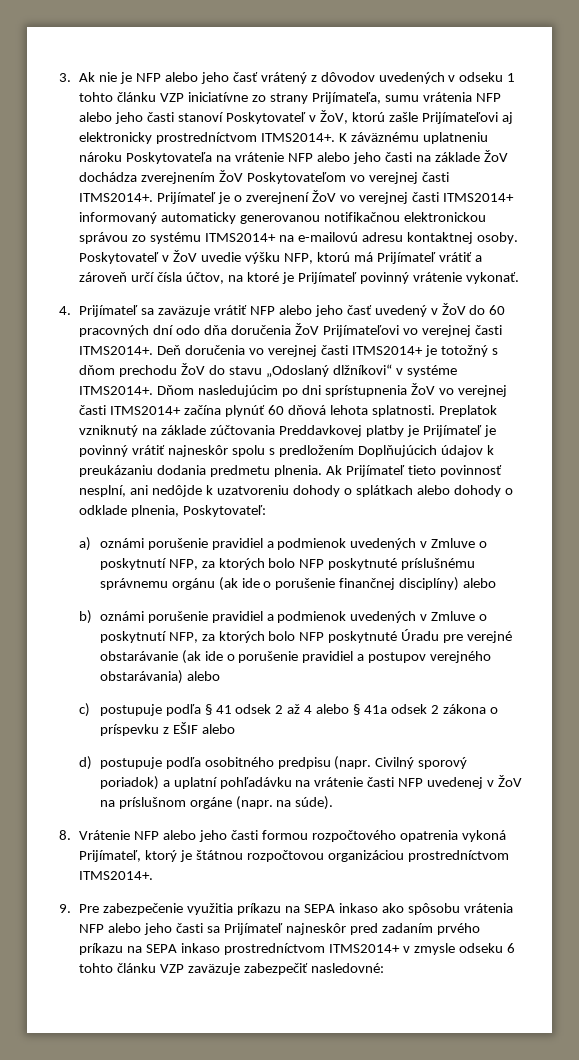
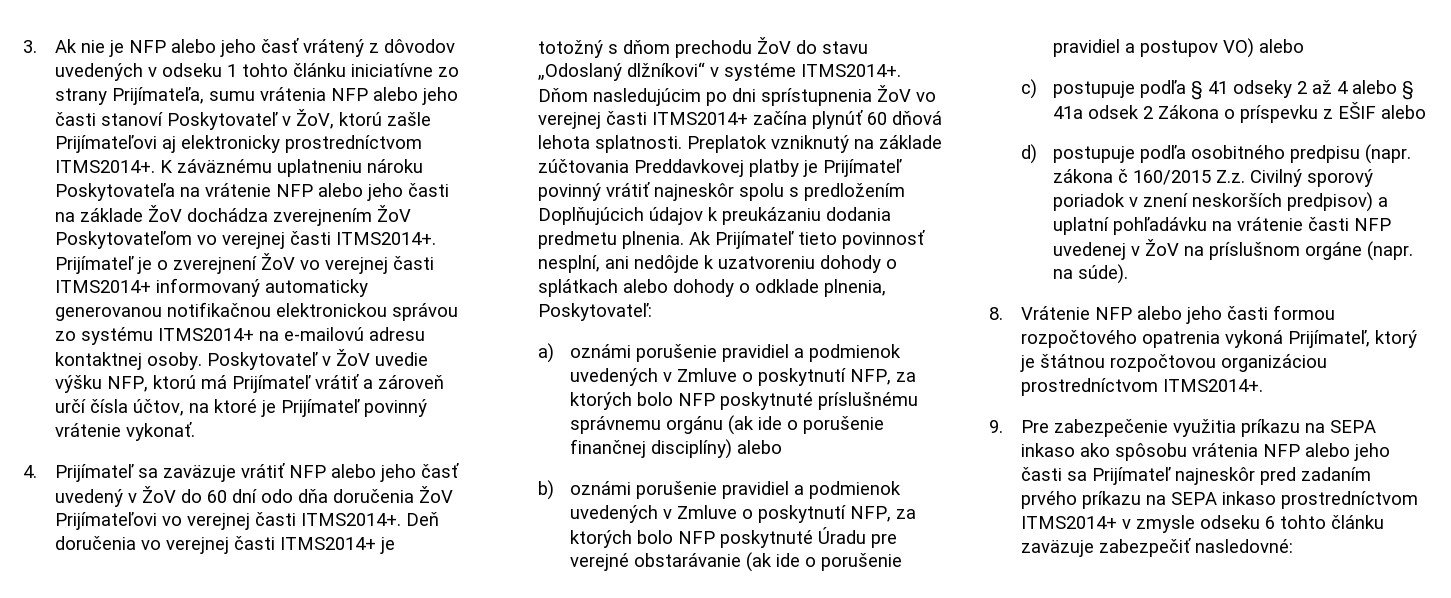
[160,93,185,102] VZP -> (346, 70) none
[79,325,150,337] pracovných -> (227, 496) none
[483,425,496,437] je -> (902, 168) none
[430,651,492,663] [99,670,183,684] verejného obstarávania) -> [1222,38,1254,58] VO)
[235,704,272,714] odsek -> [1232,80,1292,98] odseky
[442,704,486,714] zákona -> [1157,105,1219,119] Zákona
[375,757,468,769] [99,776,159,790] Civilný sporový poriadok) -> [1052,169,1373,187] [1052,192,1373,212] zákona č 160/2015 Z.z. Civilný sporový poriadok v znení neskorších predpisov)
[160,964,185,973] VZP -> (1384, 522) none

